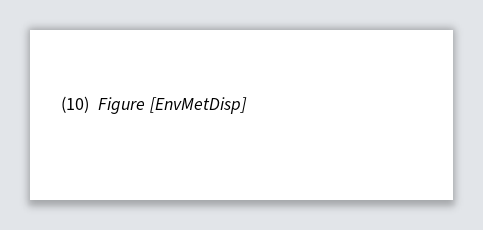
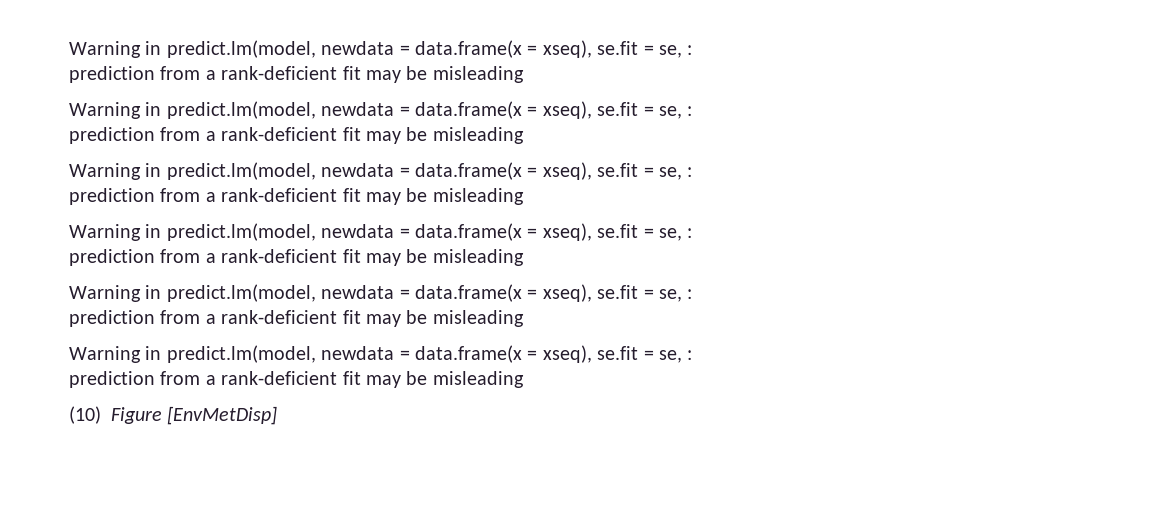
(61, 104) none -> [69,40,693,58] [69,66,524,83] [69,101,693,119] [69,127,524,144] [69,162,693,180] [69,188,524,205] [69,223,693,241] [69,249,524,266] [69,284,693,302] [69,310,524,327] [69,345,693,363] [69,371,524,388] Warning in predict.lm(model, newdata = data.frame(x = xseq), se.fit = se, : // prediction from a rank-deficient fit may be misleading // Warning in predict.lm(model, newdata = data.frame(x = xseq), se.fit = se, : // prediction from a rank-deficient fit may be misleading // Warning in predict.lm(model, newdata = data.frame(x = xseq), se.fit = se, : // prediction from a rank-deficient fit may be misleading // Warning in predict.lm(model, newdata = data.frame(x = xseq), se.fit = se, : // prediction from a rank-deficient fit may be misleading // Warning in predict.lm(model, newdata = data.frame(x = xseq), se.fit = se, : // prediction from a rank-deficient fit may be misleading // Warning in predict.lm(model, newdata = data.frame(x = xseq), se.fit = se, : // prediction from a rank-deficient fit may be misleading //

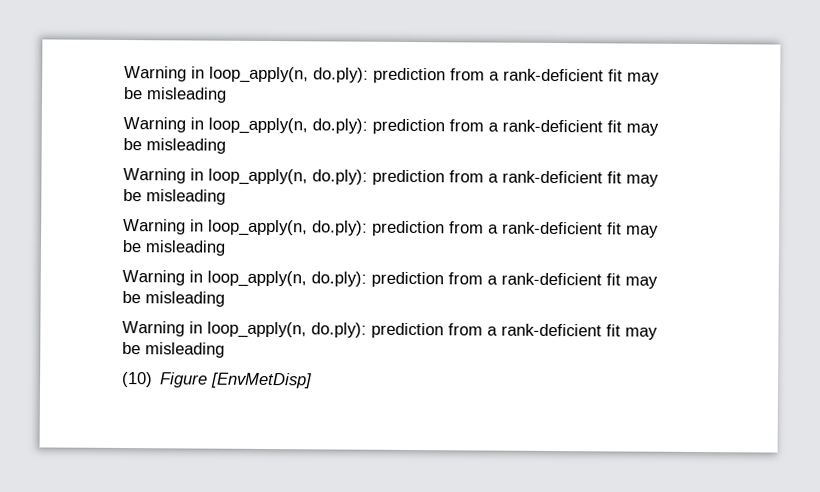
[69,40,693,58] [69,66,524,83] [69,101,693,119] [69,127,524,144] [69,162,693,180] [69,188,524,205] [69,223,693,241] [69,249,524,266] [69,284,693,302] [69,310,524,327] [69,345,693,363] [69,371,401,388] Warning in predict.lm(model, newdata = data.frame(x = xseq), se.fit = se, : // prediction from a rank-deficient fit may be misleading // Warning in predict.lm(model, newdata = data.frame(x = xseq), se.fit = se, : // prediction from a rank-deficient fit may be misleading // Warning in predict.lm(model, newdata = data.frame(x = xseq), se.fit = se, : // prediction from a rank-deficient fit may be misleading // Warning in predict.lm(model, newdata = data.frame(x = xseq), se.fit = se, : // prediction from a rank-deficient fit may be misleading // Warning in predict.lm(model, newdata = data.frame(x = xseq), se.fit = se, : // prediction from a rank-deficient fit may be misleading // Warning in predict.lm(model, newdata = data.frame(x = xseq), se.fit = se, : // prediction from a rank-deficient fit may -> [124,66,660,85] [124,87,227,103] [123,116,659,136] [123,137,226,154] [123,167,659,187] [123,188,226,205] [123,218,659,238] [122,239,226,256] [122,269,658,289] [122,290,225,307] [122,320,658,340] Warning in loop_apply(n, do.ply): prediction from a rank-deficient fit may // be misleading // Warning in loop_apply(n, do.ply): prediction from a rank-deficient fit may // be misleading // Warning in loop_apply(n, do.ply): prediction from a rank-deficient fit may // be misleading // Warning in loop_apply(n, do.ply): prediction from a rank-deficient fit may // be misleading // Warning in loop_apply(n, do.ply): prediction from a rank-deficient fit may // be misleading // Warning in loop_apply(n, do.ply): prediction from a rank-deficient fit may //

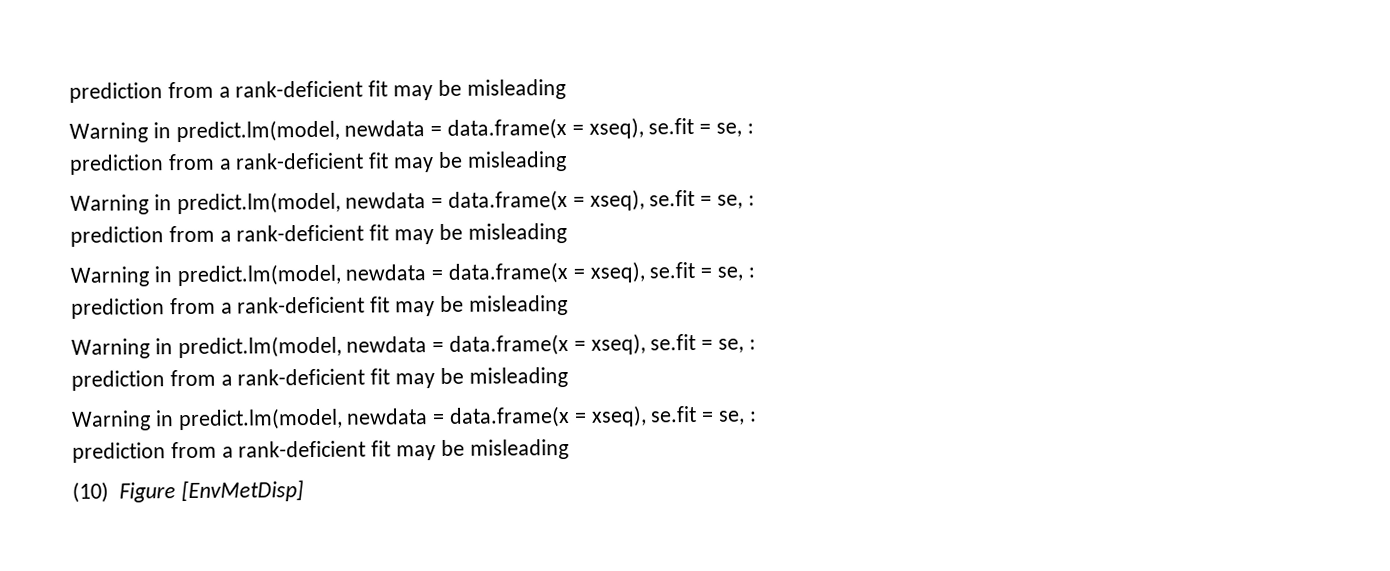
[124,66,660,85] [124,87,227,103] [123,116,659,136] [123,137,226,154] [123,167,659,187] [123,188,226,205] [123,218,659,238] [122,239,226,256] [122,269,658,289] [122,290,225,307] [122,320,658,340] Warning in loop_apply(n, do.ply): prediction from a rank-deficient fit may // be misleading // Warning in loop_apply(n, do.ply): prediction from a rank-deficient fit may // be misleading // Warning in loop_apply(n, do.ply): prediction from a rank-deficient fit may // be misleading // Warning in loop_apply(n, do.ply): prediction from a rank-deficient fit may // be misleading // Warning in loop_apply(n, do.ply): prediction from a rank-deficient fit may // be misleading // Warning in loop_apply(n, do.ply): prediction from a rank-deficient fit may // -> [69,79,566,103] [69,117,754,143] [69,151,567,175] [70,189,755,215] [70,223,567,247] [70,261,755,287] [71,295,568,319] [71,333,756,359] [71,367,568,391] [71,405,757,431] [72,440,437,463] prediction from a rank-deficient fit may be misleading // Warning in predict.lm(model, newdata = data.frame(x = xseq), se.fit = se, : // prediction from a rank-deficient fit may be misleading // Warning in predict.lm(model, newdata = data.frame(x = xseq), se.fit = se, : // prediction from a rank-deficient fit may be misleading // Warning in predict.lm(model, newdata = data.frame(x = xseq), se.fit = se, : // prediction from a rank-deficient fit may be misleading // Warning in predict.lm(model, newdata = data.frame(x = xseq), se.fit = se, : // prediction from a rank-deficient fit may be misleading // Warning in predict.lm(model, newdata = data.frame(x = xseq), se.fit = se, : // prediction from a rank-deficient fit may

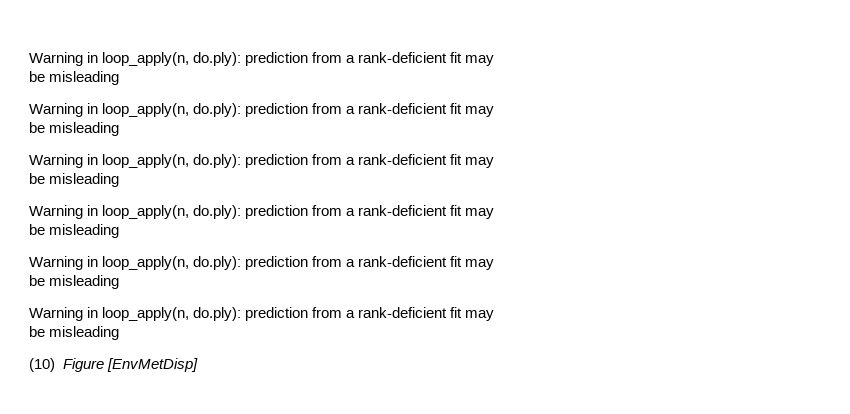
[69,79,566,103] [69,117,754,143] [69,151,567,175] [70,189,755,215] [70,223,567,247] [70,261,755,287] [71,295,568,319] [71,333,756,359] [71,367,568,391] [71,405,757,431] [72,440,437,463] prediction from a rank-deficient fit may be misleading // Warning in predict.lm(model, newdata = data.frame(x = xseq), se.fit = se, : // prediction from a rank-deficient fit may be misleading // Warning in predict.lm(model, newdata = data.frame(x = xseq), se.fit = se, : // prediction from a rank-deficient fit may be misleading // Warning in predict.lm(model, newdata = data.frame(x = xseq), se.fit = se, : // prediction from a rank-deficient fit may be misleading // Warning in predict.lm(model, newdata = data.frame(x = xseq), se.fit = se, : // prediction from a rank-deficient fit may be misleading // Warning in predict.lm(model, newdata = data.frame(x = xseq), se.fit = se, : // prediction from a rank-deficient fit may -> [29,52,495,66] [29,71,120,85] [29,103,495,117] [29,122,120,136] [29,154,495,168] [29,173,120,187] [29,205,495,219] [29,224,120,238] [29,256,495,270] [29,275,120,289] [29,307,495,321] Warning in loop_apply(n, do.ply): prediction from a rank-deficient fit may // be misleading // Warning in loop_apply(n, do.ply): prediction from a rank-deficient fit may // be misleading // Warning in loop_apply(n, do.ply): prediction from a rank-deficient fit may // be misleading // Warning in loop_apply(n, do.ply): prediction from a rank-deficient fit may // be misleading // Warning in loop_apply(n, do.ply): prediction from a rank-deficient fit may // be misleading // Warning in loop_apply(n, do.ply): prediction from a rank-deficient fit may //

